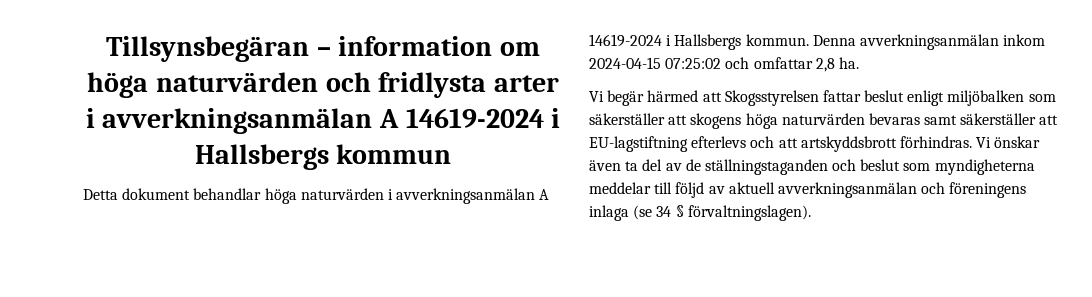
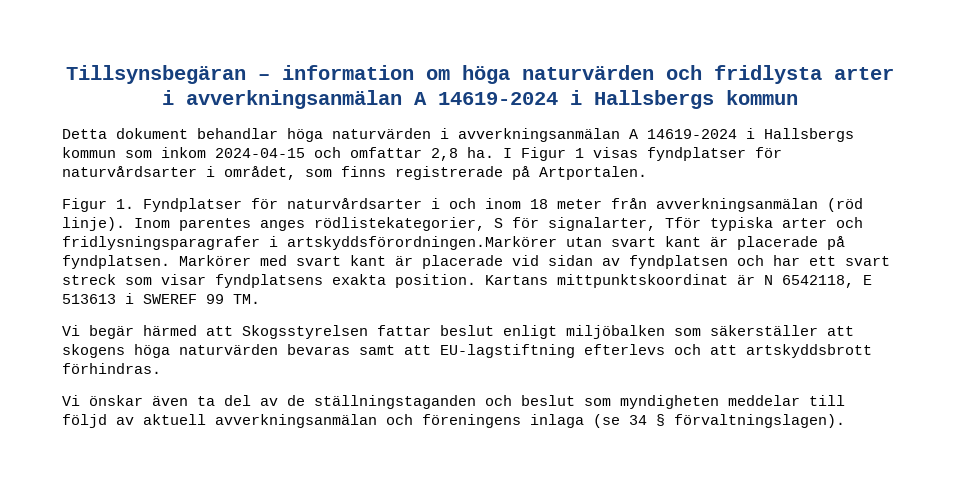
[745,34,999,50] kommun. Denna avverkningsanmälan -> [62,147,152,158] kommun som
[665,58,722,69] 07:25:02 -> (305, 153) none
(859, 63) none -> [503,147,782,161] [62,166,647,180] [62,198,863,212] [62,217,863,231] [62,236,845,250] [62,255,890,269] [62,274,872,288] [62,293,260,304] I Figur 1 visas fyndplatser för naturvårdsarter i området, som finns registrerade på Artportalen. // Figur 1. Fyndplatser för naturvårdsarter i och inom 18 meter från avverkningsanmälan (röd linje). Inom parentes anges rödlistekategorier, S för signalarter, Tför typiska arter och fridlysningsparagrafer i artskyddsförordningen.Markörer utan svart kant är placerade på fyndplatsen. Markörer med svart kant är placerade vid sidan av fyndplatsen och har ett svart streck som visar fyndplatsens exakta position. Kartans mittpunktskoordinat är N 6542118, E 513613 i SWEREF 99 TM.
[960,113,1037,125] säkerställer -> (395, 350) none
(972, 142) none -> (161, 368) //
[934,159,1035,175] myndigheterna -> [620,395,719,409] myndigheten

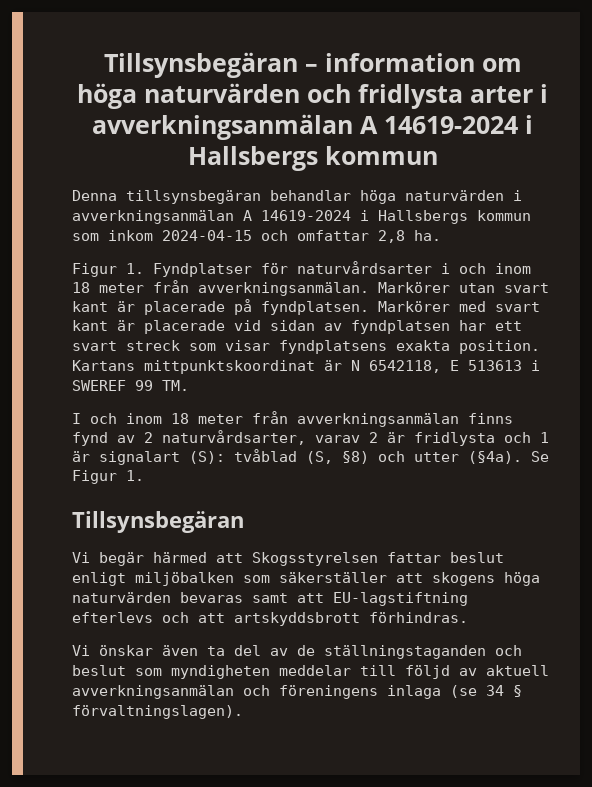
[62,128,188,139] Detta dokument -> [72,190,261,204] Denna tillsynsbegäran
[503,147,782,161] [62,166,647,180] I Figur 1 visas fyndplatser för naturvårdsarter i området, som finns registrerade på Artportalen. -> (441, 235) none
[656,198,863,212] [62,217,863,231] [62,236,557,250] avverkningsanmälan (röd linje). Inom parentes anges rödlistekategorier, S för signalarter, Tför typiska arter och fridlysningsparagrafer i artskyddsförordningen.Markörer -> [198,282,450,296] avverkningsanmälan. Markörer
[737,255,764,266] och -> (450, 327) none
(260, 299) none -> [72,411,513,427] [72,430,549,446] [72,449,549,465] [72,470,144,484] [72,511,244,533] // I och inom 18 meter från avverkningsanmälan finns fynd av 2 naturvårdsarter, varav 2 är fridlysta och 1 är signalart (S): tvåblad (S, §8) och utter (§4a). Se Figur 1. // Tillsynsbegäran

